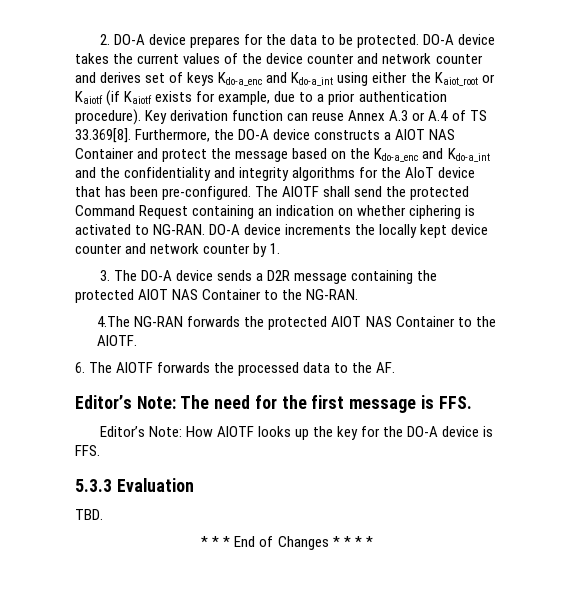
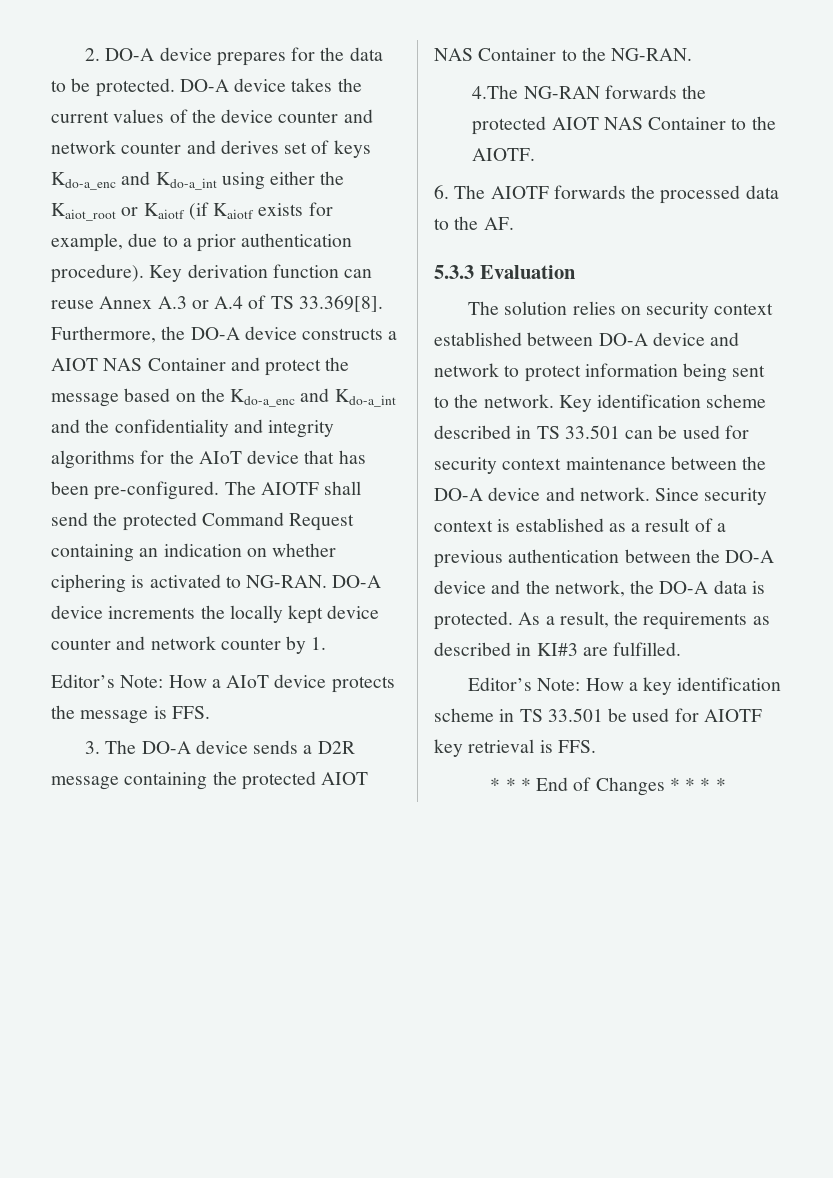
(281, 248) none -> [51,674,395,693] [51,705,210,724] // Editor’s Note: How a AIoT device protects the message is FFS.
[75,395,472,413] [99,426,494,440] [75,445,100,456] [75,478,194,492] [75,509,103,520] Editor’s Note: The need for the first message is FFS. // Editor’s Note: How AIOTF looks up the key for the DO-A device is FFS. // 5.3.3 Evaluation // TBD. -> [434,265,576,279] [468,301,774,319] [434,332,740,346] [434,363,766,382] [434,394,767,412] [434,425,749,439] [434,456,767,474] [434,487,768,505] [434,518,726,532] [434,549,775,568] [434,580,765,597] [434,611,770,630] [434,642,682,656] [468,677,782,695] [434,708,762,722] [434,739,596,757] 5.3.3 Evaluation // The solution relies on security context established between DO-A device and network to protect information being sent to the network. Key identification scheme described in TS 33.501 can be used for security context maintenance between the DO-A device and network. Since security context is established as a result of a previous authentication between the DO-A device and the network, the DO-A data is protected. As a result, the requirements as described in KI#3 are fulfilled. // Editor’s Note: How a key identification scheme in TS 33.501 be used for AIOTF key retrieval is FFS.

